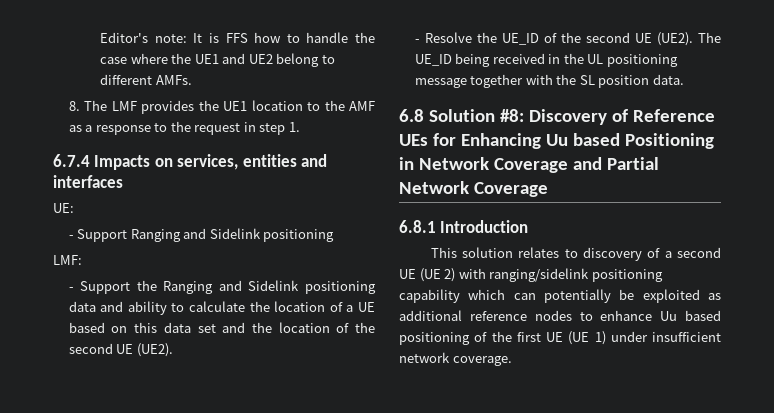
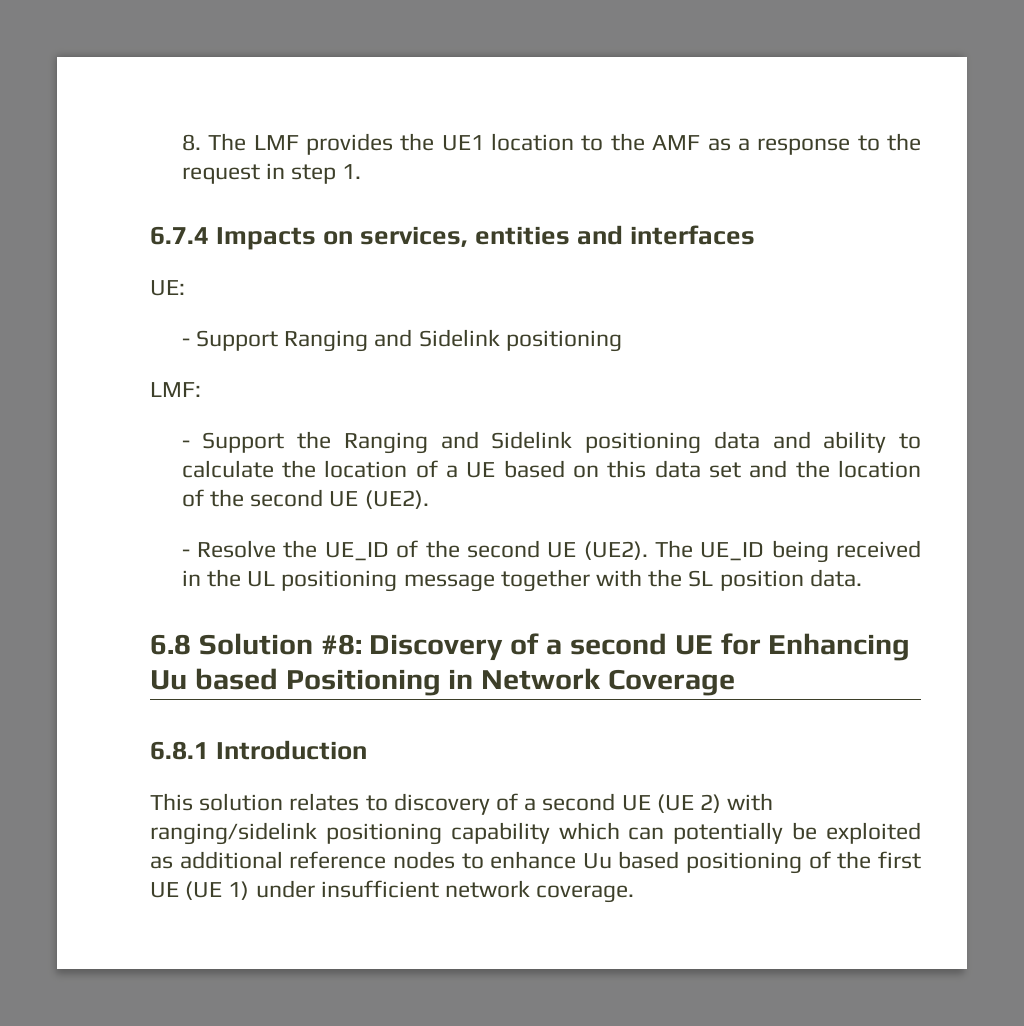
[100,32,375,43] [100,53,335,67] [100,74,192,85] Editor's note: It is FFS how to handle the case where the UE1 and UE2 belong to different AMFs. // -> (181, 142) none
[632,109,715,122] [399,134,428,146] Reference UEs -> [546,633,713,655] a second UE
[572,157,659,170] [399,181,548,197] and Partial Network Coverage -> (736, 682) none

